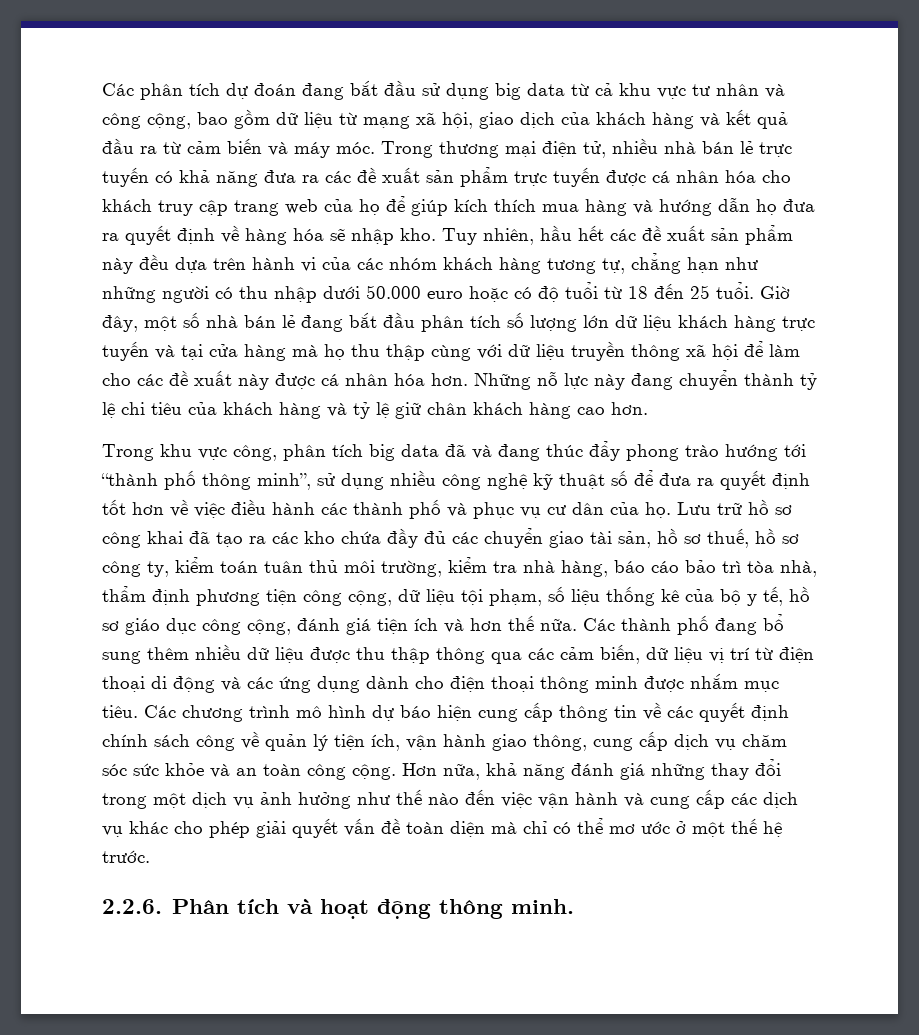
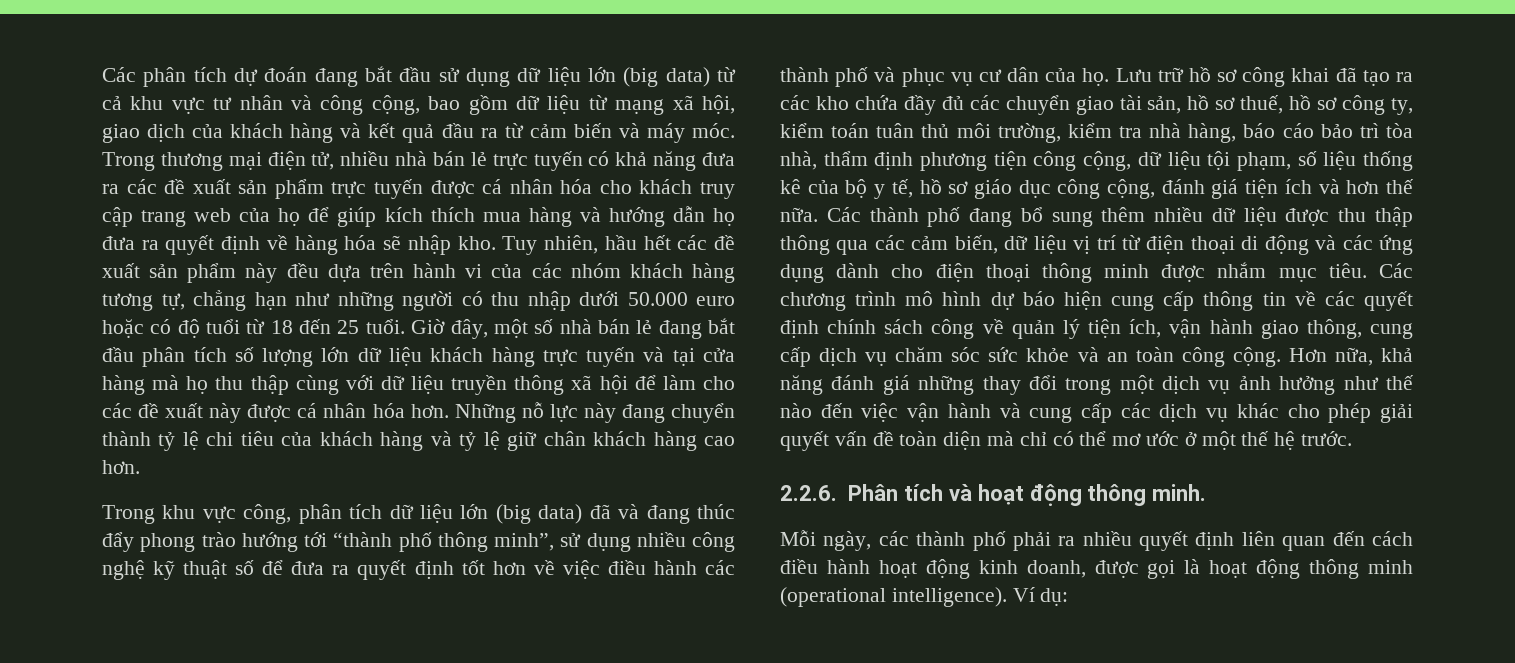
[495,83,565,100] big data -> [517,67,710,87] dữ liệu lớn (big data)
[369,444,439,461] big data -> [389,504,583,524] dữ liệu lớn (big data)
(574, 906) none -> [780,530,1413,551] [780,559,1413,579] [780,587,1069,607] // Mỗi ngày, các thành phố phải ra nhiều quyết định liên quan đến cách điều hành hoạt động kinh doanh, được gọi là hoạt động thông minh (operational intelligence). Ví dụ:

